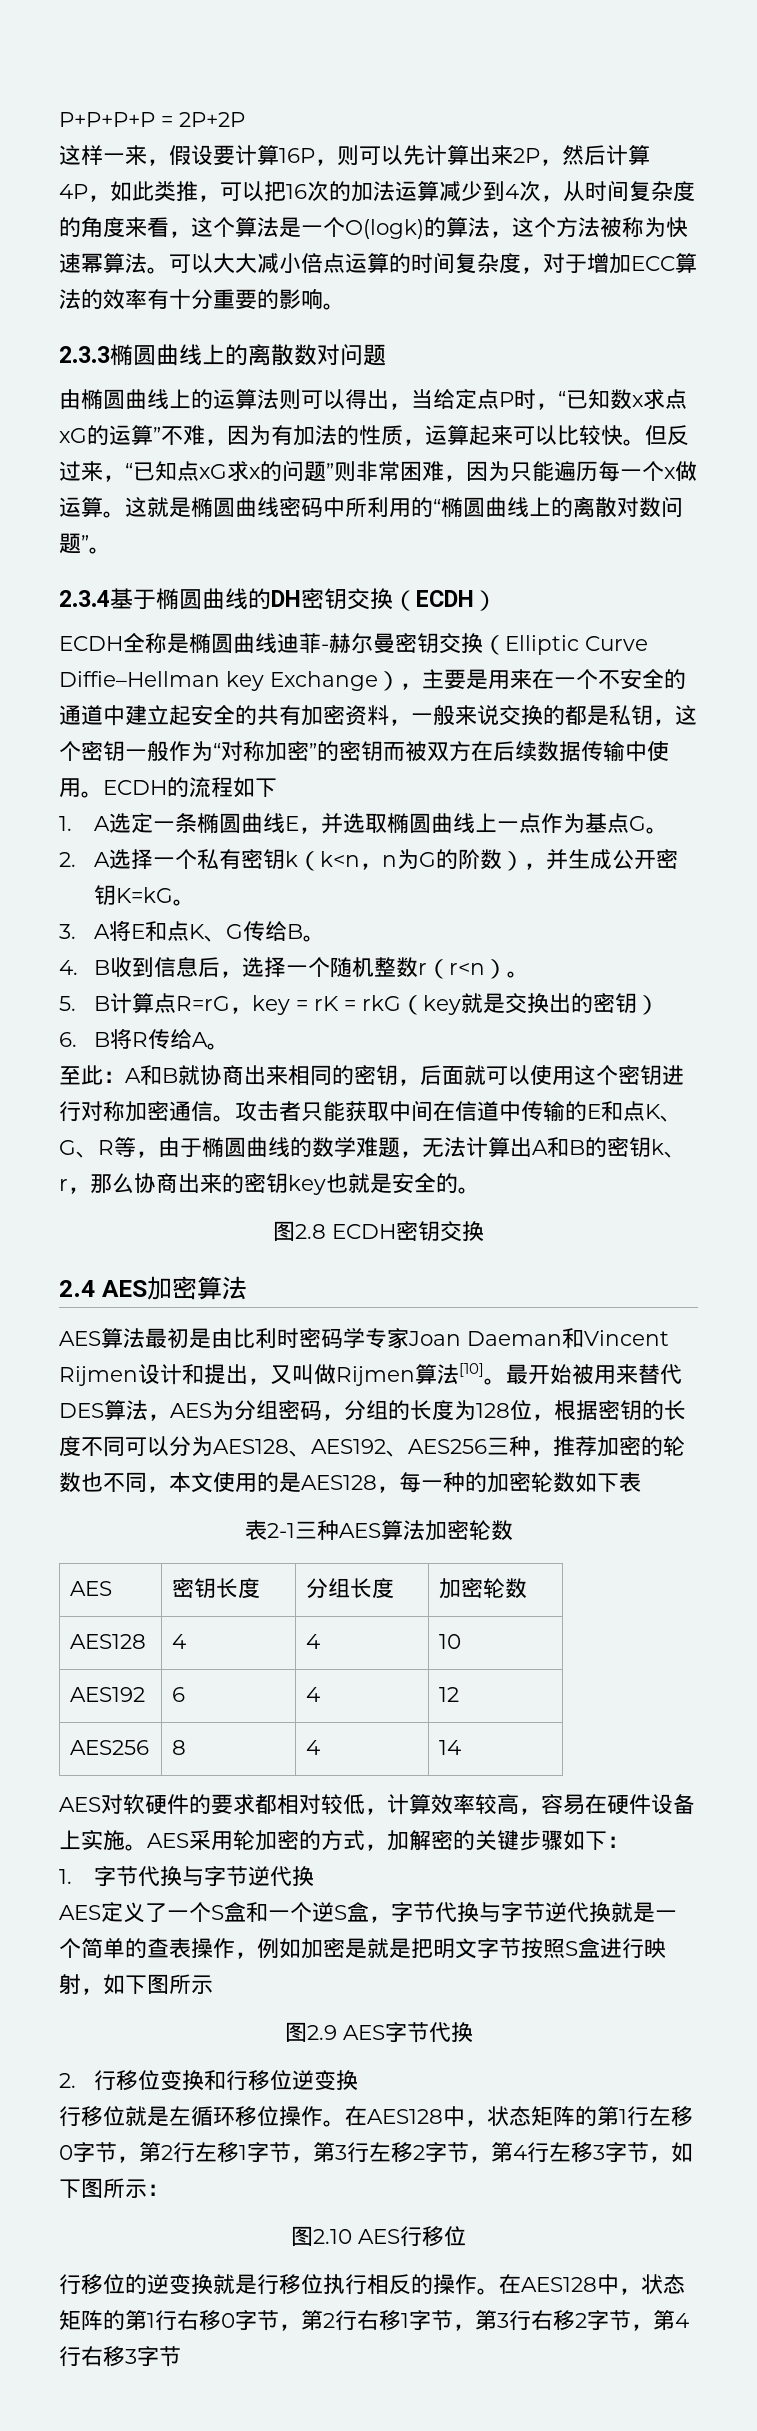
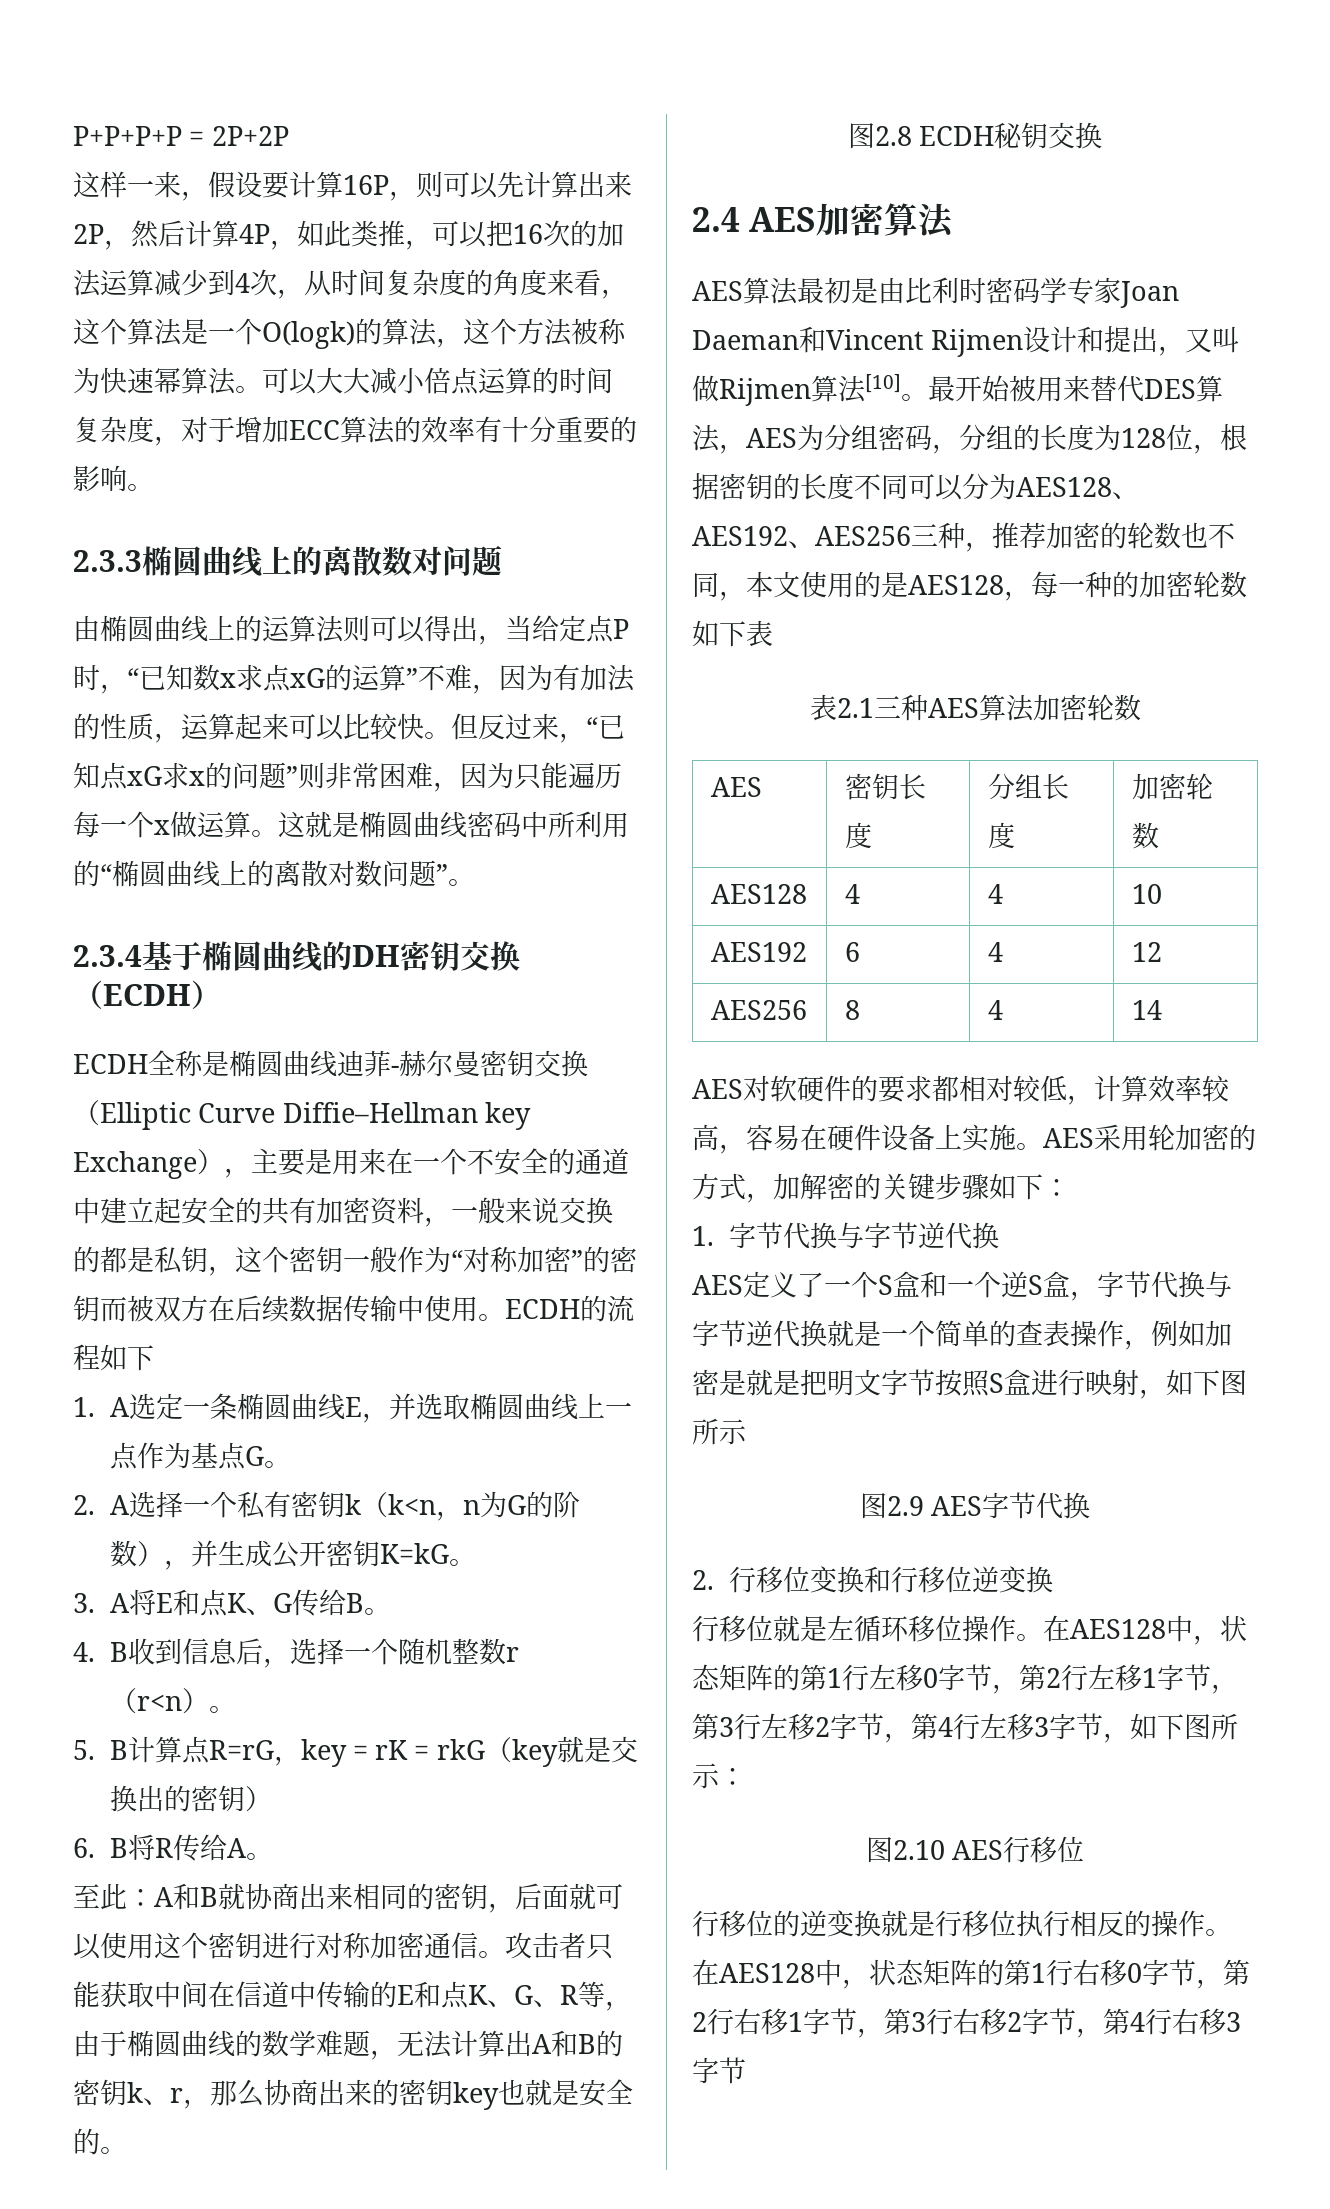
[396,1221,418,1241] 密 -> [994,122,1023,149] 秘
[266,1523,295,1538] 2-1 -> [836,698,874,718] 2.1

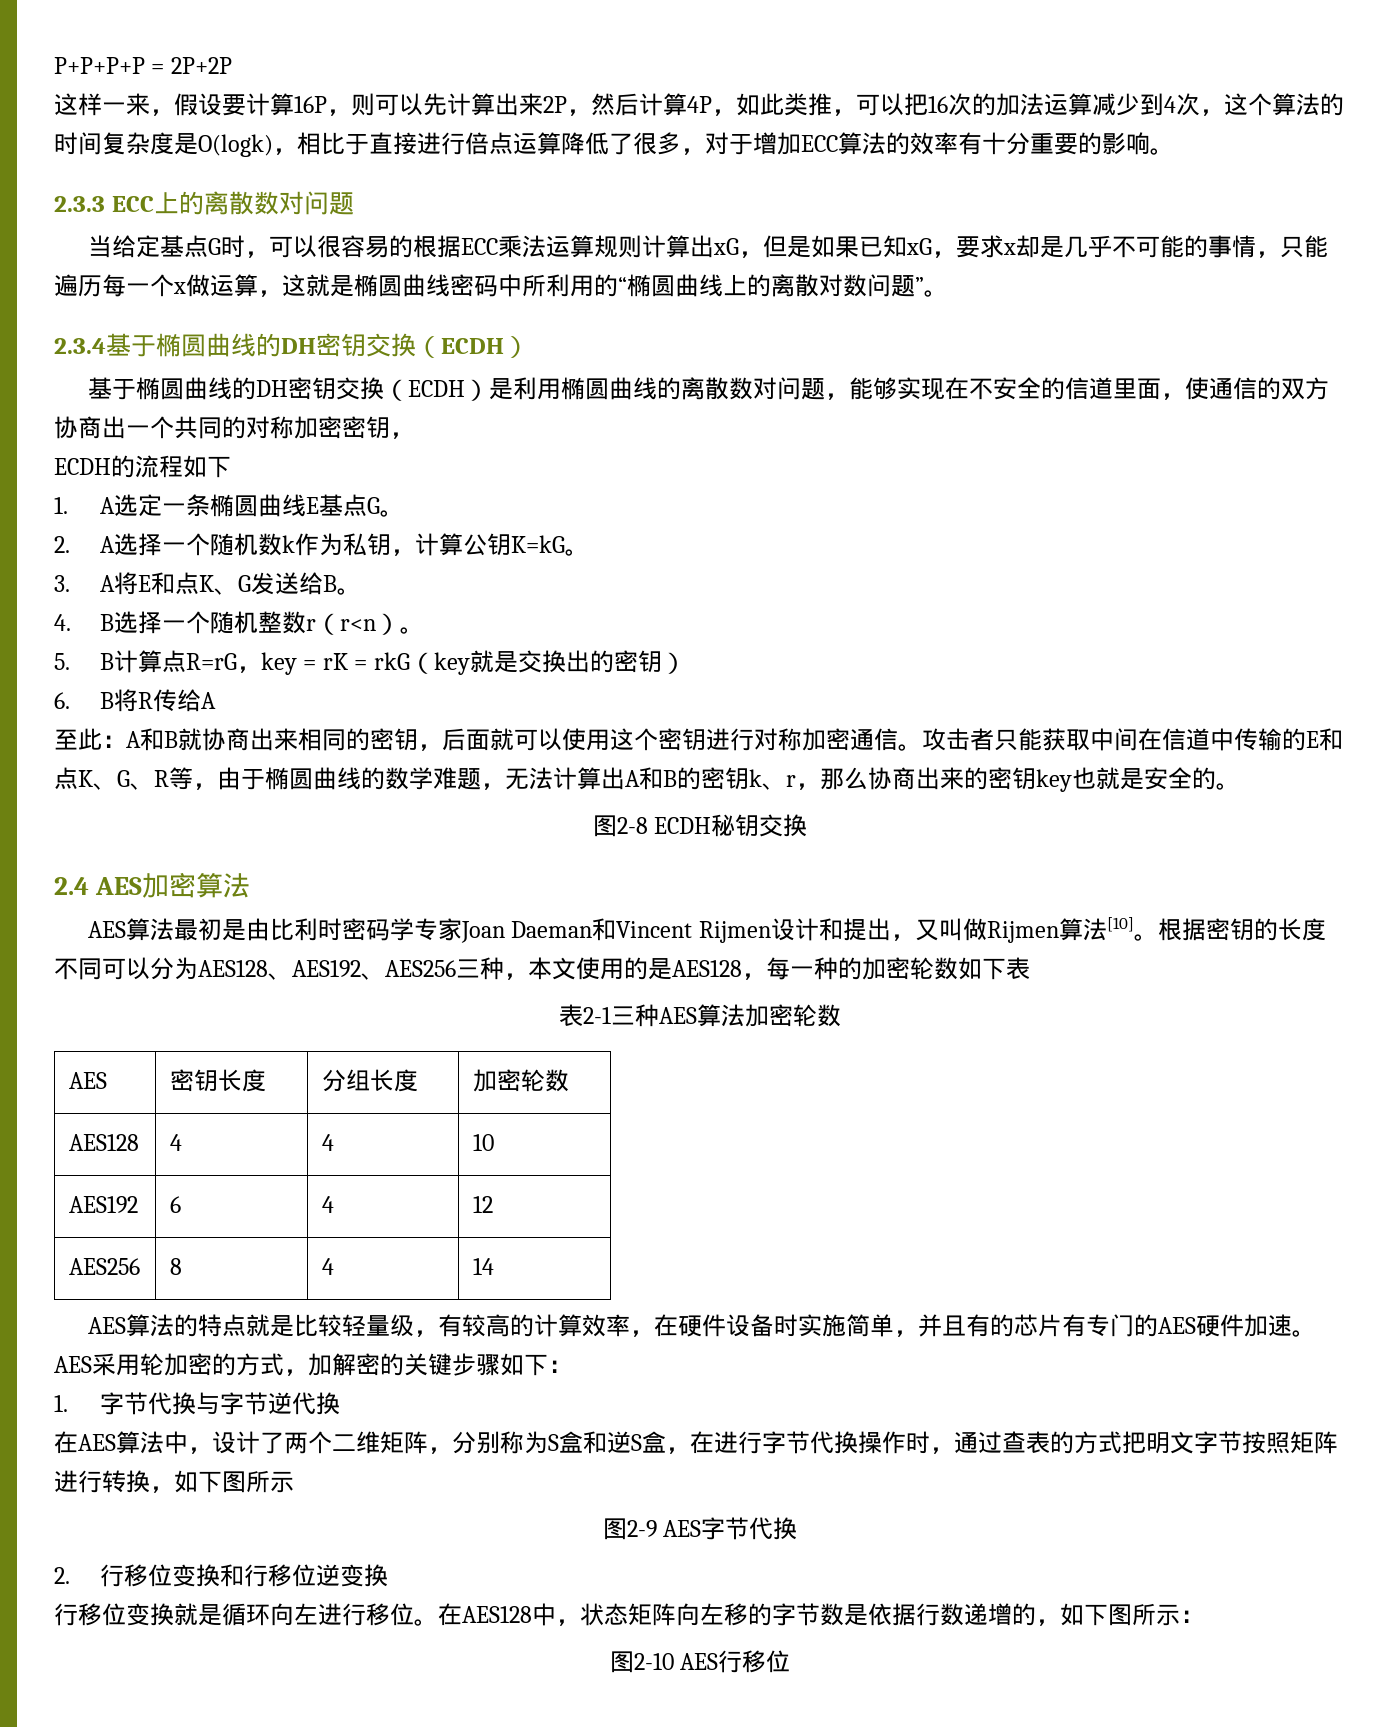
[304,269,628,299] [73,318,626,349] [73,367,613,395] [73,416,154,443] 从时间复杂度的角度来看，这个算法是一个O(logk)的算法，这个方法被称为快速幂算法。可以大大减小倍点运算的时间复杂度 -> [1224,93,1344,116] [54,132,681,157] 这个算法的时间复杂度是O(logk)，相比于直接进行倍点运算降低了很多
[142,546,262,577] 椭圆曲线 -> [111,196,154,212] ECC
[73,615,629,645] [73,664,635,694] [73,713,625,743] [73,762,514,792] 由椭圆曲线上的运算法则可以得出，当给定点P时，“已知数x求点xG的运算”不难，因为有加法的性质，运算起来可以比较快。但反过来，“已知点xG求x的问题”则非常困难，因为 -> [87,235,1280,258] 当给定基点G时，可以很容易的根据ECC乘法运算规则计算出xG，但是如果已知xG，要求x却是几乎不可能的事情，
[251,830,278,837] 。 -> [258,290,282,297] ，
[73,1050,588,1077] [73,1100,531,1130] [73,1148,629,1179] [73,1197,613,1227] [73,1246,637,1276] [73,1295,505,1322] ECDH全称是椭圆曲线迪菲-赫尔曼密钥交换（Elliptic Curve Diffie–Hellman key Exchange），主要是用来在一个不安全的通道中建立起安全的共有加密资料，一般来说交换的都是私钥，这个密钥一般作为“对称加密”的密钥而被双方在后续数据传输中使用。 -> [87,377,1329,401] [54,416,414,439] 基于椭圆曲线的DH密钥交换（ECDH）是利用椭圆曲线的离散数对问题，能够实现在不安全的信道里面，使通信的双方协商出一个共同的对称加密密钥， //
[361,1393,632,1423] [109,1442,191,1470] ，并选取椭圆曲线上一点作为 -> (319, 505) none
[236,1491,580,1521] [109,1540,353,1570] 私有密钥k（k<n，n为G的阶数），并生成公开密 -> [209,533,487,556] 随机数k作为私钥，计算公
[291,1589,319,1616] 传 -> [250,572,299,595] 发送
[127,1638,290,1668] 收到信息后， -> (114, 622) none
[245,1853,273,1860] 。 -> (216, 700) none
[874,126,912,146] 2.8 -> [616,817,648,834] 2-8
[928,375,1223,402] [692,424,1220,454] 最开始被用来替代DES算法，AES为分组密码，分组的长度为128位， -> (1158, 937) none
[992,522,1235,549] [692,572,746,601] 推荐加密的轮数也不同， -> (528, 976) none
[836,698,874,718] 2.1 -> [583,1007,611,1024] 2-1
[743,1075,1230,1105] [692,1124,1016,1154] 对软硬件的要求都相对较低，计算效率较高，容易在硬件设备上实施 -> [125,1314,1292,1337] 算法的特点就是比较轻量级，有较高的计算效率，在硬件设备时实施简单，并且有的芯片有专门的AES硬件加速
[692,1271,878,1298] AES定义了一个 -> [54,1431,548,1454] 在AES算法中，设计了两个二维矩阵，分别称为
[947,1271,1001,1298] 一个 -> (607, 1442) none
[1097,1271,1232,1298] [692,1320,1232,1350] [692,1369,1139,1397] 字节代换与字节逆代换就是一个简单的查表操作，例如加密是就是把明文字节按照S盒进行映射 -> [690,1431,1338,1454] [54,1470,150,1493] 在进行字节代换操作时，通过查表的方式把明文字节按照矩阵进行转换
[886,1496,924,1516] 2.9 -> [626,1520,657,1537] 2-9
[773,1615,1247,1645] [692,1664,1238,1694] [692,1713,1103,1743] 就是左循环移位操作。在AES128中，状态矩阵的第1行左移0字节，第2行左移1字节，第3行左移2字节，第4行左移3字节 -> [126,1603,1036,1626] 变换就是循环向左进行移位。在AES128中，状态矩阵向左移的字节数是依据行数递增的
[892,1840,945,1860] 2.10 -> [633,1653,674,1670] 2-10
[692,1910,1232,1937] [692,1959,1250,1989] [692,2008,1241,2038] [692,2057,746,2084] // 行移位的逆变换就是行移位执行相反的操作。在AES128中，状态矩阵的第1行右移0字节，第2行右移1字节，第3行右移2字节，第4行右移3字节 -> (791, 1661) none

